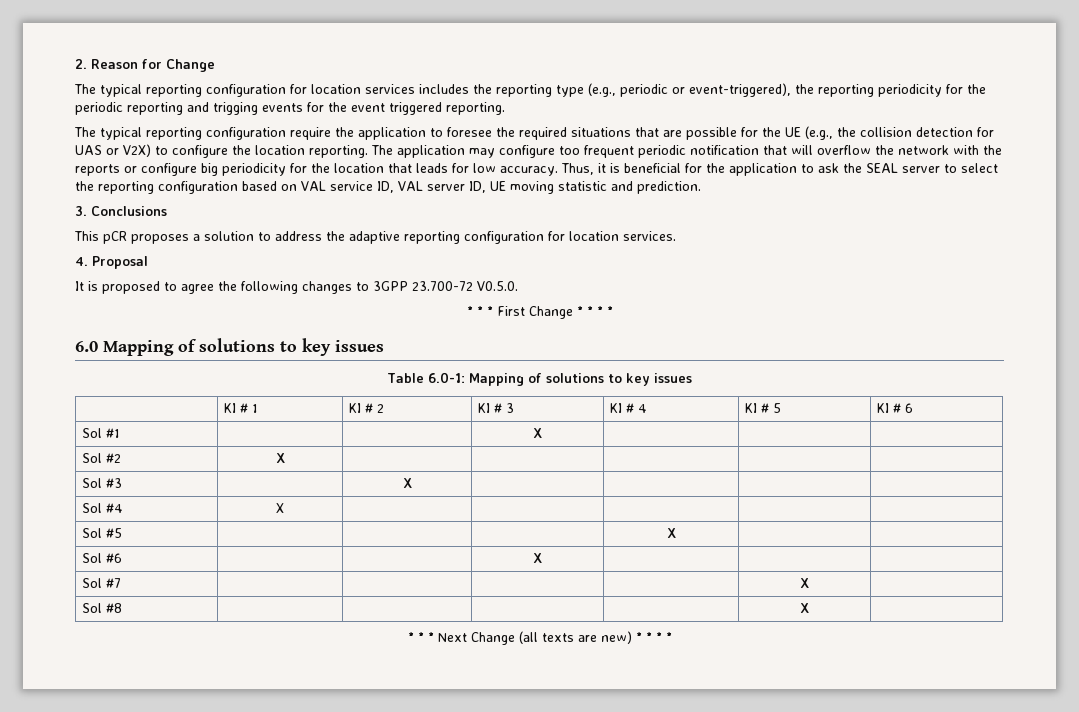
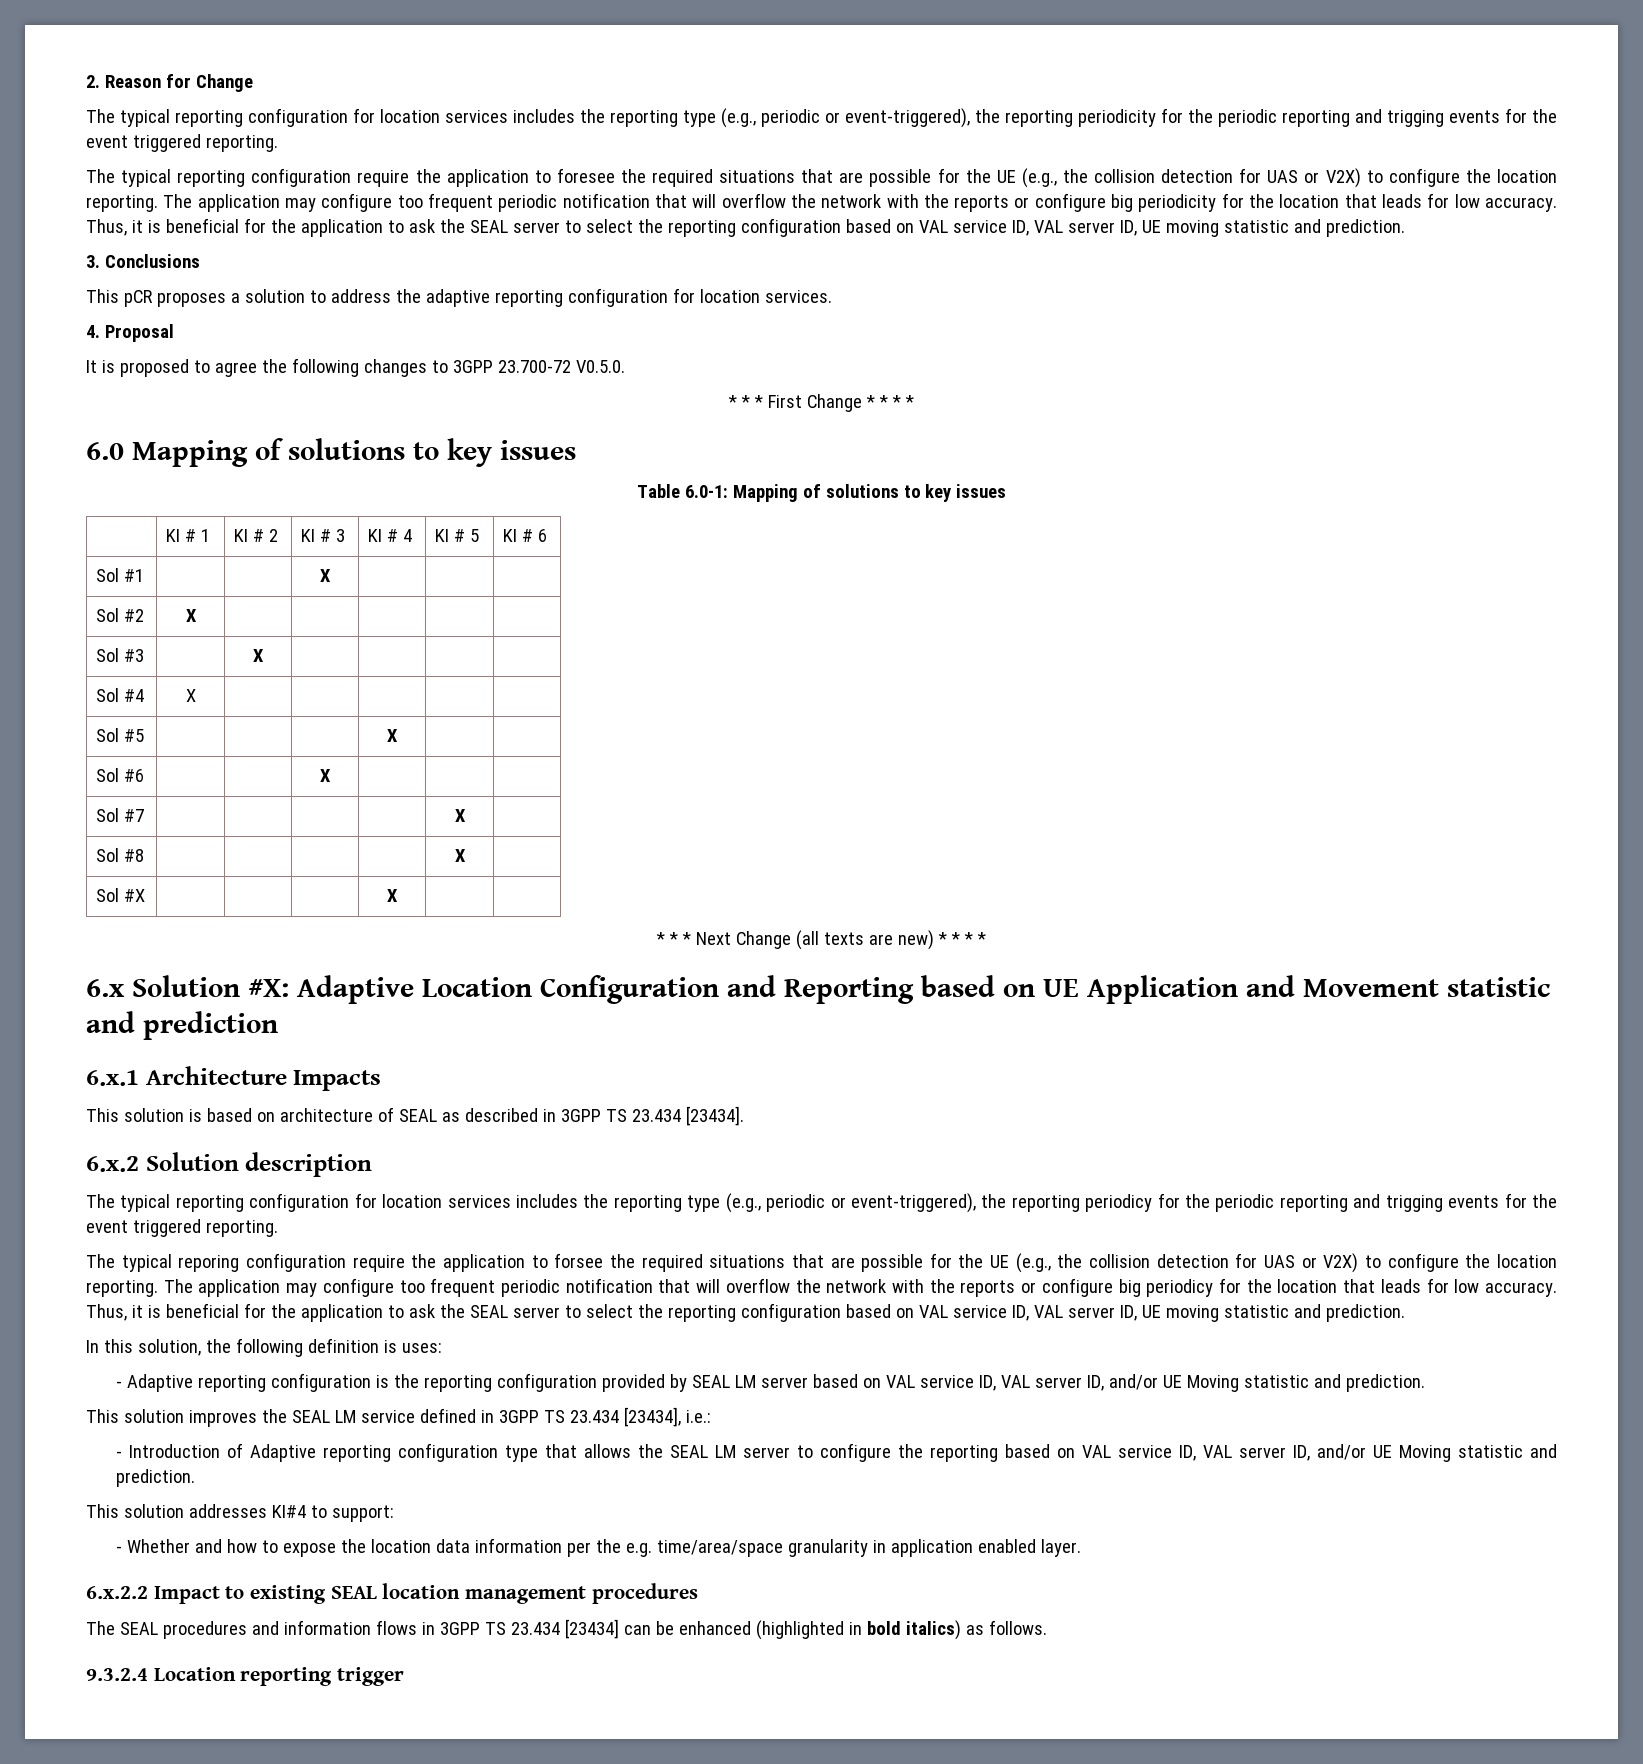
(809, 608) none -> [95,888,145,902] [387,889,398,902] // Sol #X | | | | X | |
(672, 637) none -> [86,975,1550,1004] [86,1011,278,1040] [86,1066,382,1091] [86,1106,744,1126] [86,1152,373,1177] [86,1193,1557,1213] [86,1219,278,1237] [86,1253,1557,1273] [86,1278,1558,1297] [86,1303,1405,1322] [86,1338,442,1357] [115,1373,1425,1392] [86,1407,711,1427] [115,1443,1557,1462] [115,1469,195,1487] [86,1504,394,1522] [115,1538,1081,1557] [86,1583,698,1604] [86,1619,1047,1640] [86,1667,405,1686] // 6.x Solution #X: Adaptive Location Configuration and Reporting based on UE Application and Movement statistic and prediction // 6.x.1 Architecture Impacts // This solution is based on architecture of SEAL as described in 3GPP TS 23.434 [23434]. // 6.x.2 Solution description // The typical reporting configuration for location services includes the reporting type (e.g., periodic or event-triggered), the reporting periodicy for the periodic reporting and trigging events for the event triggered reporting. // The typical reporing configuration require the application to forsee the required situations that are possible for the UE (e.g., the collision detection for UAS or V2X) to configure the location reporting. The application may configure too frequent periodic notification that will overflow the network with the reports or configure big periodicy for the location that leads for low accuracy. Thus, it is beneficial for the application to ask the SEAL server to select the reporting configuration based on VAL service ID, VAL server ID, UE moving statistic and prediction. // In this solution, the following definition is uses: // - Adaptive reporting configuration is the reporting configuration provided by SEAL LM server based on VAL service ID, VAL server ID, and/or UE Moving statistic and prediction. // This solution improves the SEAL LM service defined in 3GPP TS 23.434 [23434], i.e.: // - Introduction of Adaptive reporting configuration type that allows the SEAL LM server to configure the reporting based on VAL service ID, VAL server ID, and/or UE Moving statistic and prediction. // This solution addresses KI#4 to support: // - Whether and how to expose the location data information per the e.g. time/area/space granularity in application enabled layer. // 6.x.2.2 Impact to existing SEAL location management procedures // The SEAL procedures and information flows in 3GPP TS 23.434 [23434] can be enhanced (highlighted in bold italics) as follows. // 9.3.2.4 Location reporting trigger

